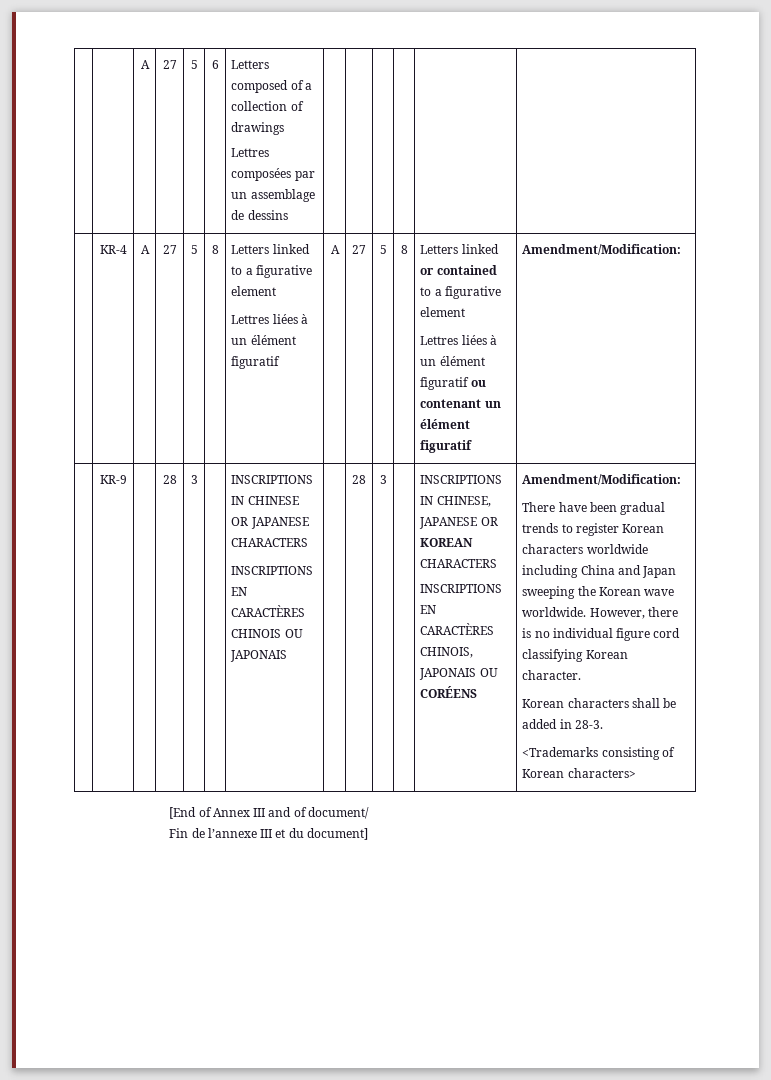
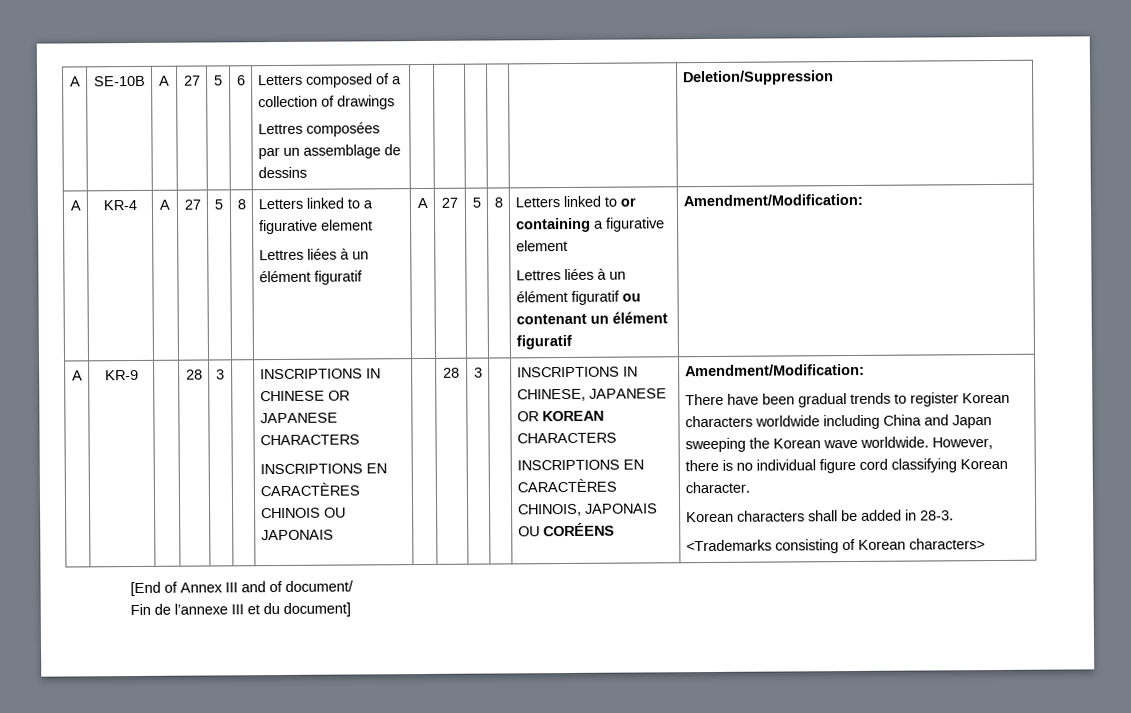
(140, 64) | -> [69,76,81,87] [93,75,146,87] A | SE-10B
(288, 215) // -> [682,70,834,86] [69,200,81,211] Deletion/Suppression // A
[420,265,497,275] [420,287,432,296] or contained to -> [603,196,636,207] [515,217,591,233] to or containing
(682, 249) none -> [71,370,83,381] A

